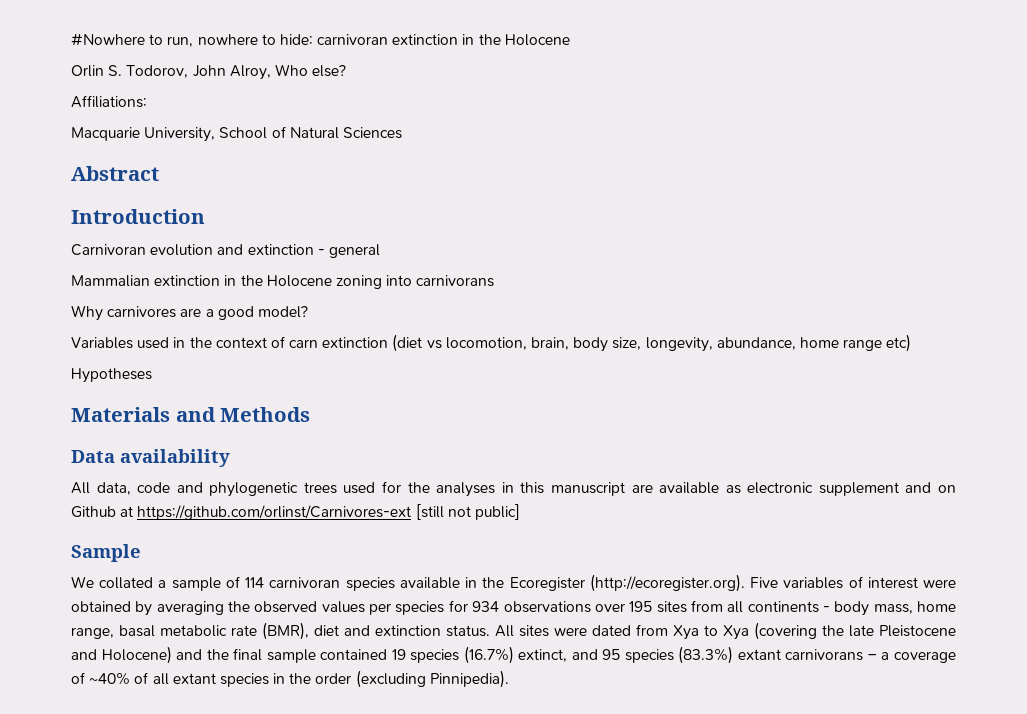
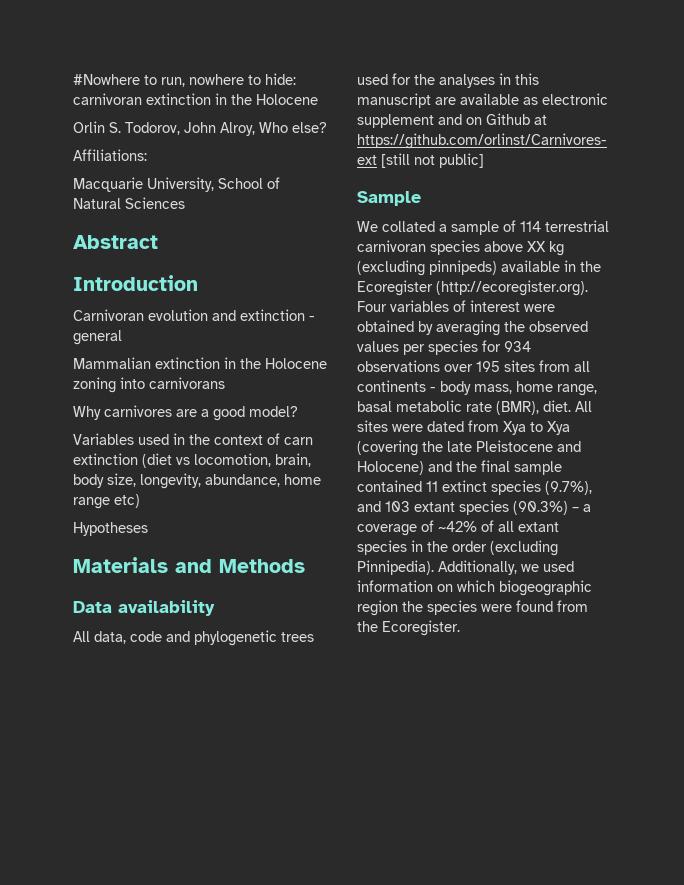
(265, 582) none -> [545,220,609,232] terrestrial
(395, 584) none -> [484,241,564,256] [357,260,497,276] above XX kg (excluding pinnipeds)
[750,577,779,588] Five -> [357,301,387,312] Four
[314,625,490,637] diet and extinction status. -> [543,400,571,412] diet.
[391,646,864,664] 19 species (16.7%) extinct, and 95 species (83.3%) extant carnivorans -> [426,480,592,495] [357,500,568,515] 11 extinct species (9.7%), and 103 extant species (90.3%)
[89,672,131,685] ~40% -> [438,521,477,532] ~42%
(509, 679) none -> [438,560,574,575] [357,580,592,596] [357,600,588,616] [357,620,460,636] Additionally, we used information on which biogeographic region the species were found from the Ecoregister.

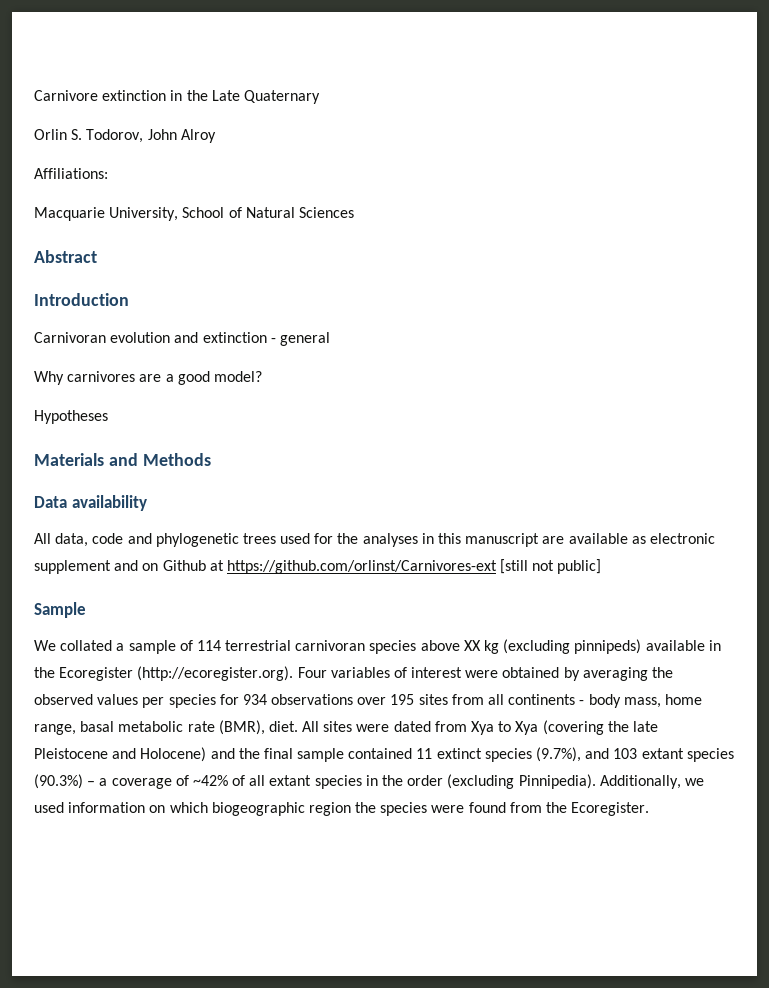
[73,73,296,87] [73,93,318,105] #Nowhere to run, nowhere to hide: carnivoran extinction in the Holocene -> [34,90,320,104] Carnivore extinction in the Late Quaternary
[220,122,327,136] Alroy, Who else? -> [180,129,216,143] Alroy
[73,357,327,369] [73,377,225,393] // Mammalian extinction in the Holocene zoning into carnivorans -> (330, 339) none
[73,433,313,445] [73,453,311,468] [73,473,321,489] [73,494,140,509] // Variables used in the context of carn extinction (diet vs locomotion, brain, body size, longevity, abundance, home range etc) -> (262, 376) none

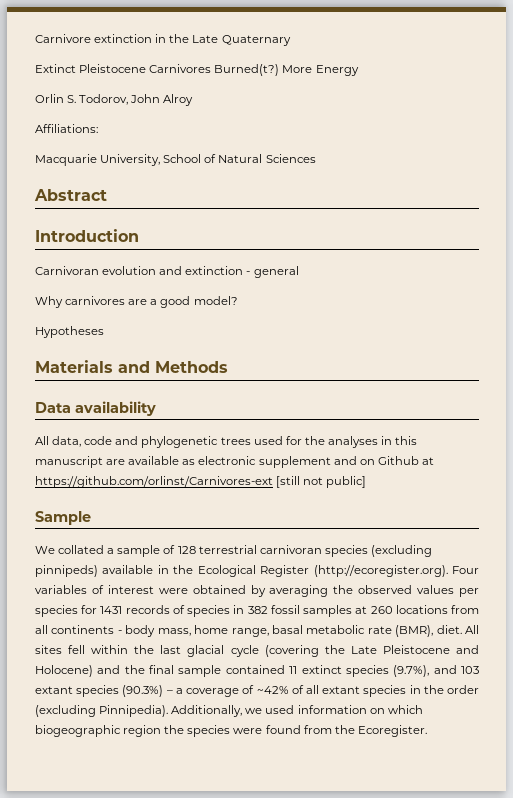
(320, 97) none -> [35,64,359,76] // Extinct Pleistocene Carnivores Burned(t?) More Energy
[196,640,221,651] 114 -> [177,546,196,554] 128
[420,640,500,654] above XX kg -> (368, 551) none
[59,667,134,681] Ecoregister -> [197,565,310,577] Ecological Register
[242,694,448,705] 934 observations over 195 sites -> [100,605,448,617] 1431 records of species in 382 fossil samples at 260 locations
[356,721,539,735] were dated from Xya to Xya -> [68,645,259,657] fell within the last glacial cycle
[632,721,658,732] late -> [350,646,377,654] Late

